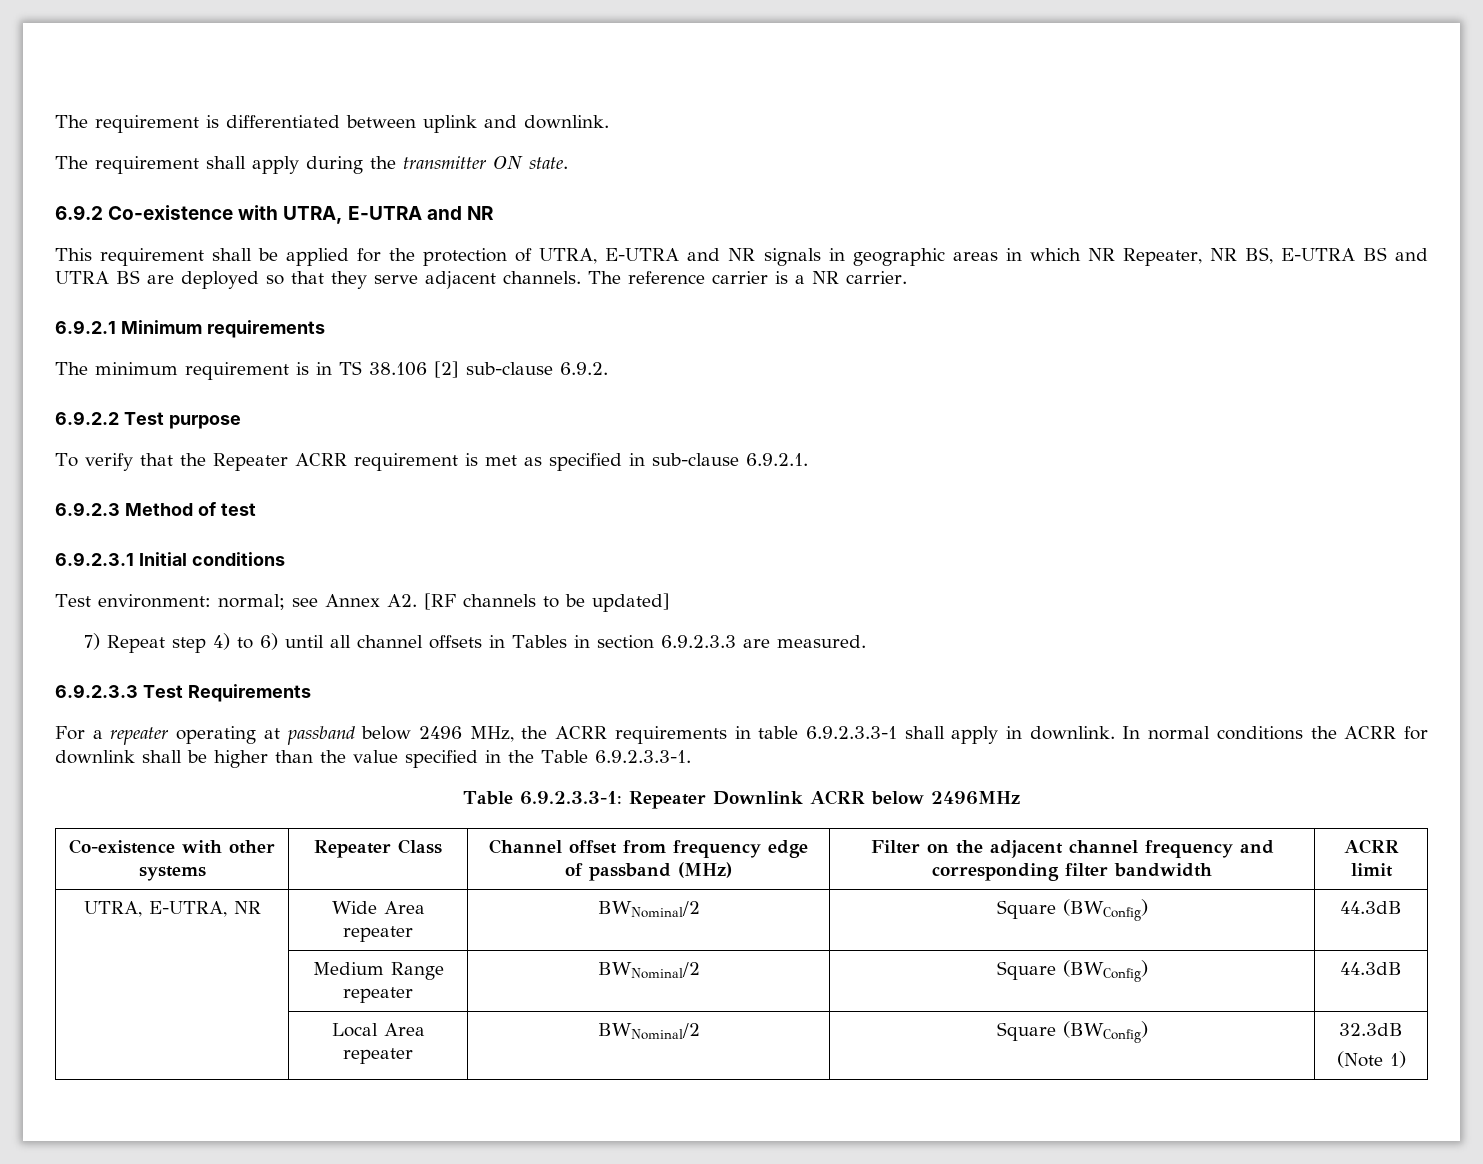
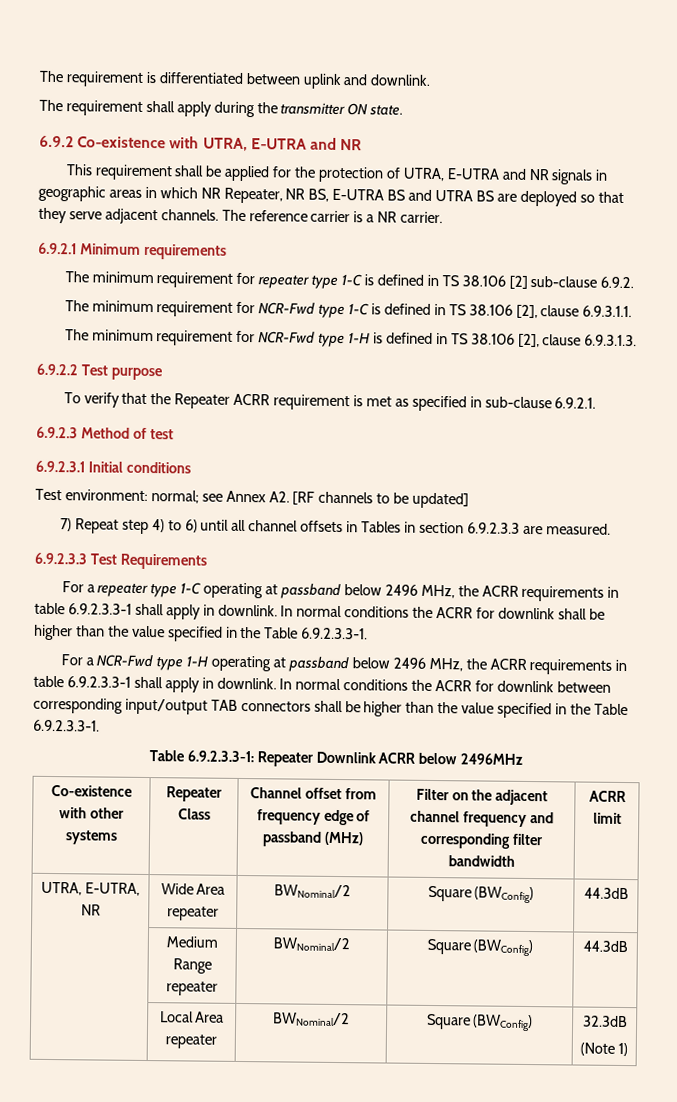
[296,362,309,375] is -> [236,272,424,289] for repeater type 1-C is defined
(608, 368) none -> [64,300,633,319] [64,329,638,348] // The minimum requirement for NCR-Fwd type 1-C is defined in TS 38.106 [2], clause 6.9.3.1.1. // The minimum requirement for NCR-Fwd type 1-H is defined in TS 38.106 [2], clause 6.9.3.1.3.
(170, 736) none -> [150,582,202,598] type 1-C
(691, 756) none -> [60,654,628,675] [33,675,611,693] [33,697,628,719] [33,719,100,732] // For a NCR-Fwd type 1-H operating at passband below 2496 MHz, the ACRR requirements in table 6.9.2.3.3-1 shall apply in downlink. In normal conditions the ACRR for downlink between corresponding input/output TAB connectors shall be higher than the value specified in the Table 6.9.2.3.3-1.

